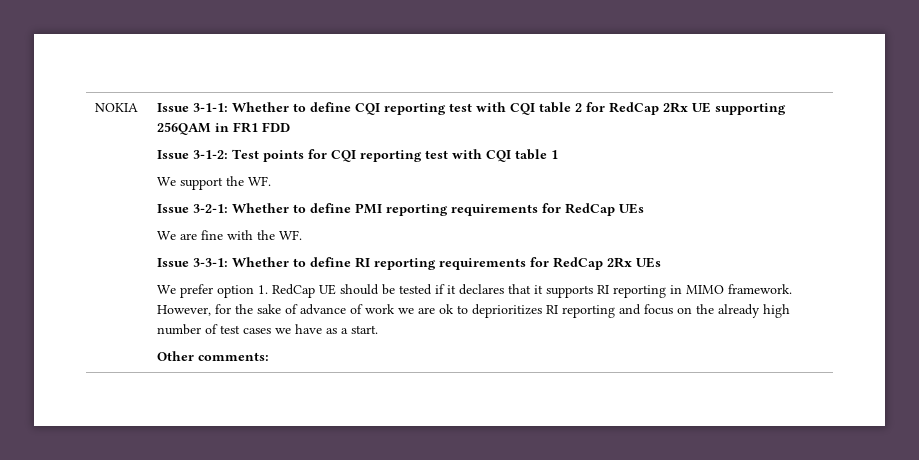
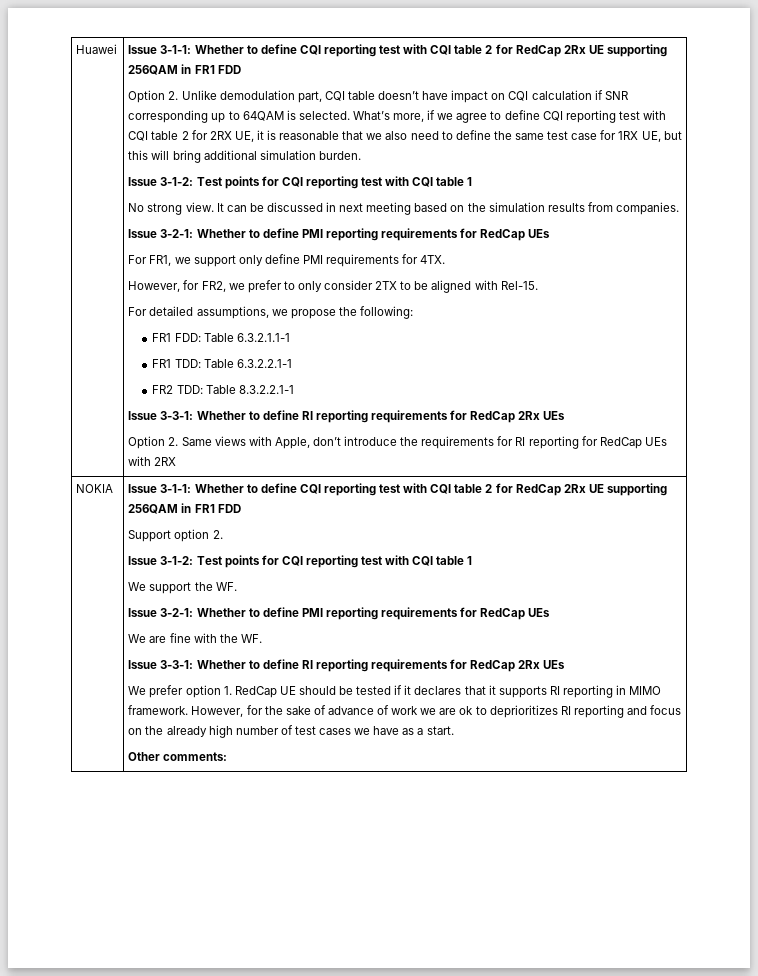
(95, 107) none -> [76,44,118,54] [128,44,667,57] [128,64,241,75] [128,90,629,103] [128,110,666,123] [128,130,682,142] [128,150,361,163] [128,176,473,189] [128,202,679,215] [128,228,551,241] [128,254,446,267] [128,280,538,293] [128,306,413,319] [152,333,290,342] [152,359,292,368] [152,385,294,394] [128,410,566,423] [128,436,667,449] [128,456,177,466] Huawei | Issue 3-1-1: Whether to define CQI reporting test with CQI table 2 for RedCap 2Rx UE supporting 256QAM in FR1 FDD // Option 2. Unlike demodulation part, CQI table doesn’t have impact on CQI calculation if SNR corresponding up to 64QAM is selected. What’s more, if we agree to define CQI reporting test with CQI table 2 for 2RX UE, it is reasonable that we also need to define the same test case for 1RX UE, but this will bring additional simulation burden. // Issue 3-1-2: Test points for CQI reporting test with CQI table 1 // No strong view. It can be discussed in next meeting based on the simulation results from companies. // Issue 3-2-1: Whether to define PMI reporting requirements for RedCap UEs // For FR1, we support only define PMI requirements for 4TX. // However, for FR2, we prefer to only consider 2TX to be aligned with Rel-15. // For detailed assumptions, we propose the following: // FR1 FDD: Table 6.3.2.1.1-1 // FR1 TDD: Table 6.3.2.2.1-1 // FR2 TDD: Table 8.3.2.2.1-1 // Issue 3-3-1: Whether to define RI reporting requirements for RedCap 2Rx UEs // Option 2. Same views with Apple, don’t introduce the requirements for RI reporting for RedCap UEs with 2RX //
(291, 127) none -> [128,529,223,542] // Support option 2.

